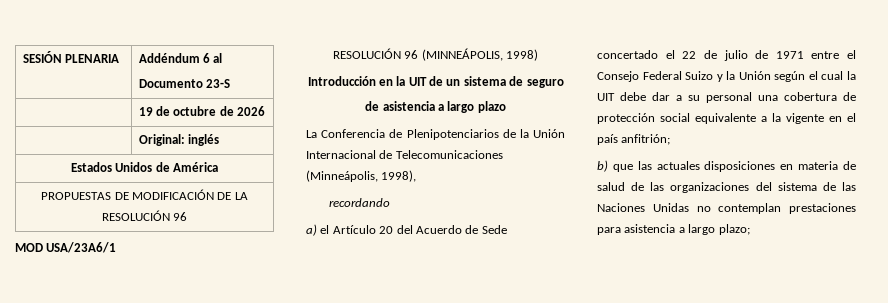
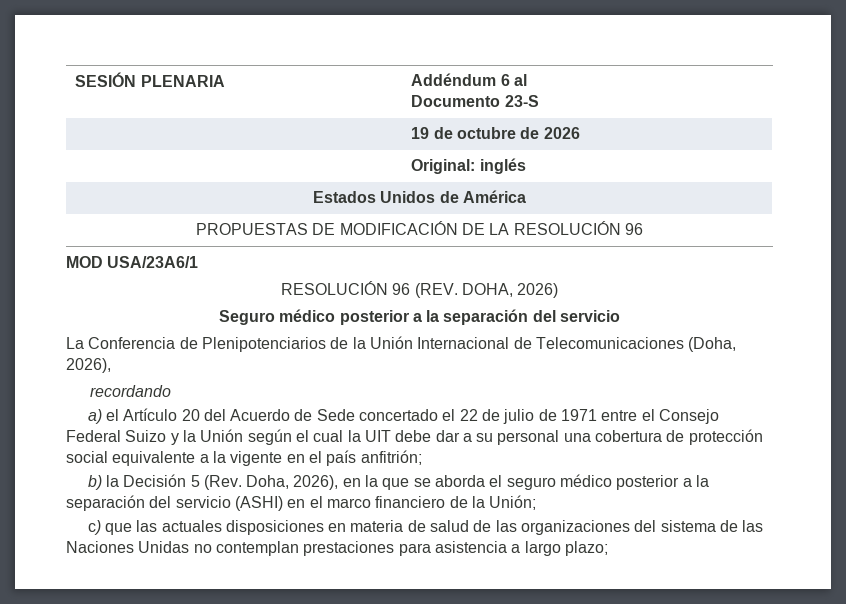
[421,48,539,61] [307,76,564,88] [365,101,506,113] (MINNEÁPOLIS, 1998) // Introducción en la UIT de un sistema de seguro // de asistencia a largo plazo -> [414,283,559,298] [218,309,621,325] (REV. DOHA, 2026) // Seguro médico posterior a la separación del servicio
[306,170,417,182] (Minneápolis, 1998), -> [688,337,737,352] [66,358,111,373] (Doha, 2026),
(608, 166) none -> [105,474,709,490] [66,495,537,511] [87,520,101,535] la Decisión 5 (Rev. Doha, 2026), en la que se aborda el seguro médico posterior a la separación del servicio (ASHI) en el marco financiero de la Unión; // c)

